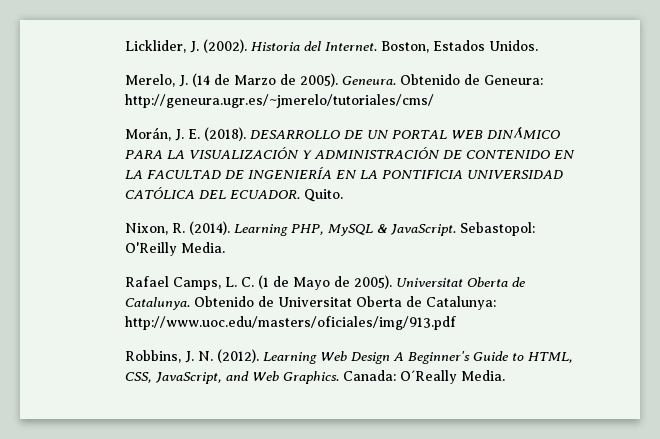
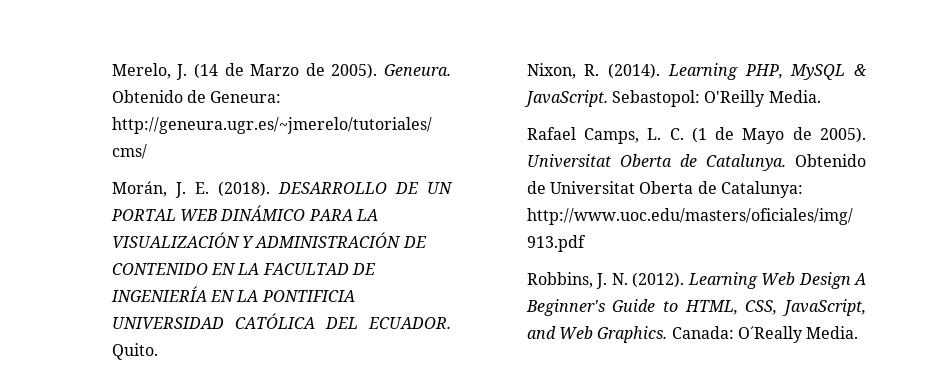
[125,39,539,53] Licklider, J. (2002). Historia del Internet. Boston, Estados Unidos. // -> (111, 71) none

